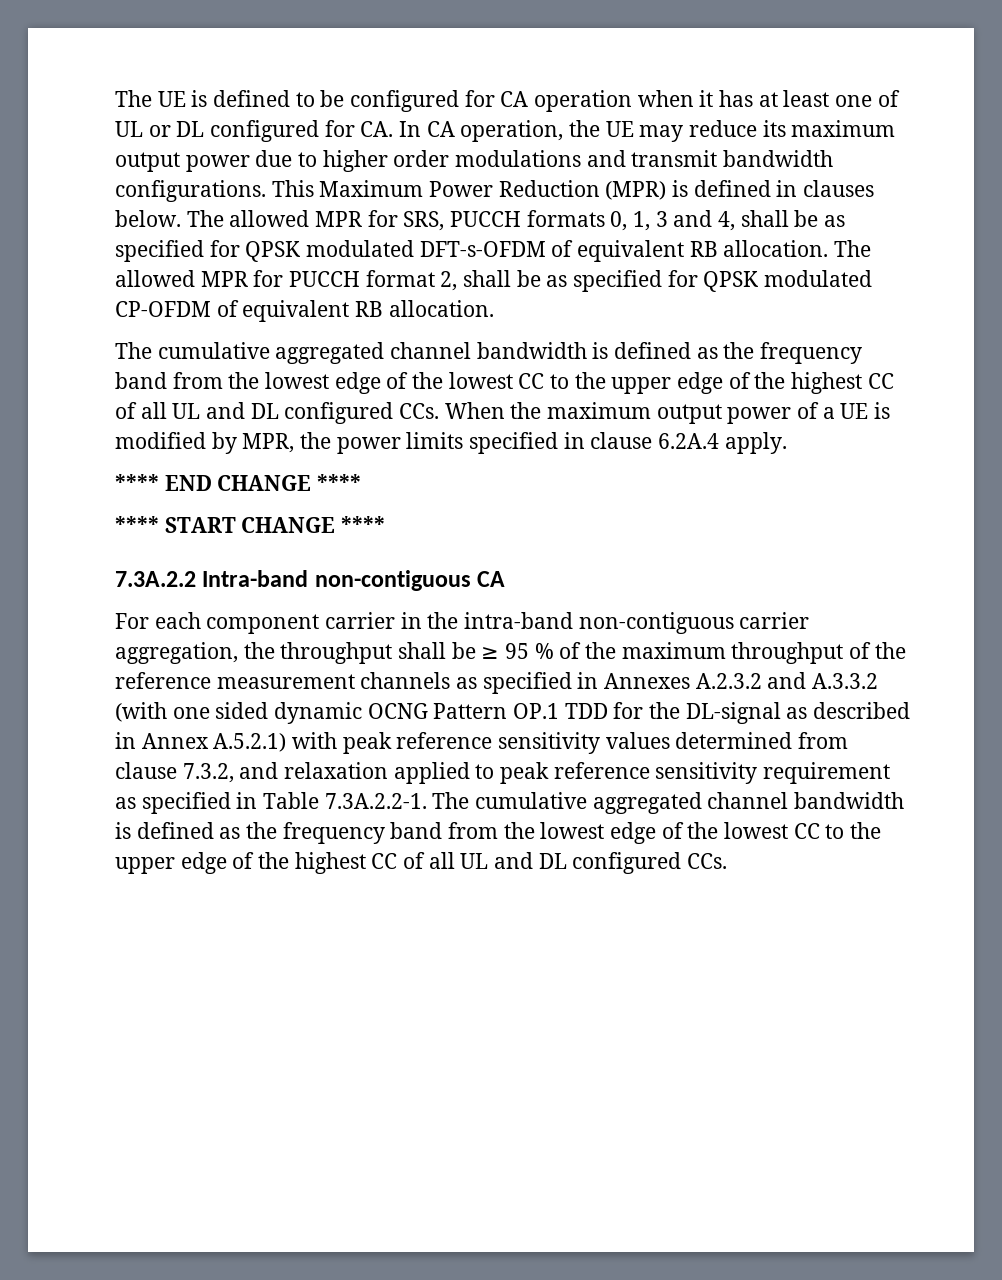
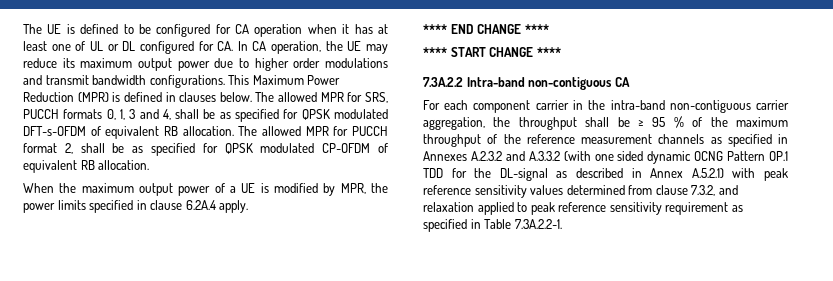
[115,342,863,364] [115,372,894,394] [115,402,440,424] The cumulative aggregated channel bandwidth is defined as the frequency band from the lowest edge of the lowest CC to the upper edge of the highest CC of all UL and DL configured CCs. -> (150, 165) none
[432,792,905,814] [115,822,882,844] [115,852,728,874] The cumulative aggregated channel bandwidth is defined as the frequency band from the lowest edge of the lowest CC to the upper edge of the highest CC of all UL and DL configured CCs. -> (562, 224) none

